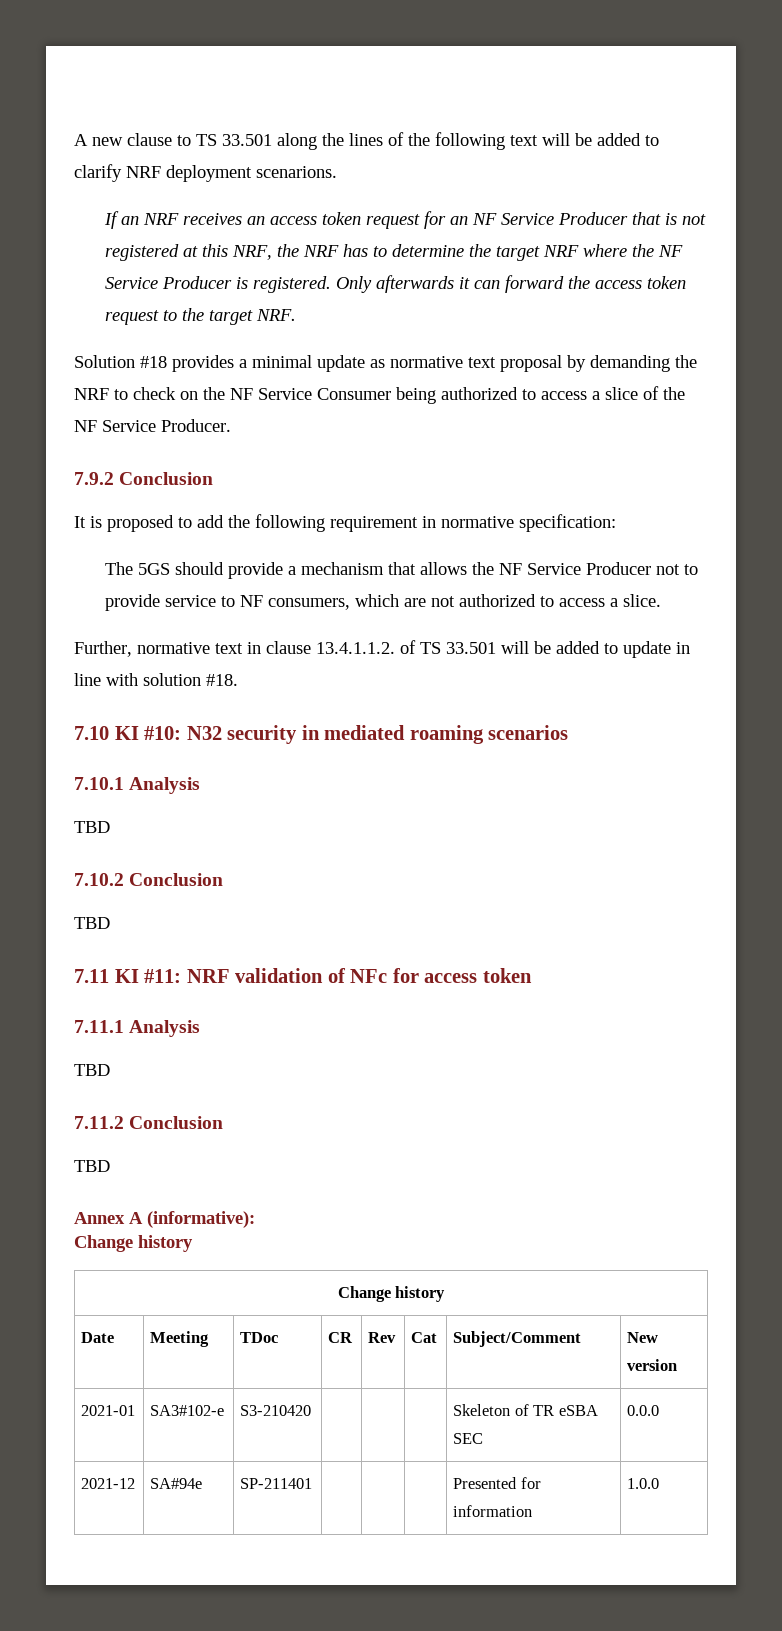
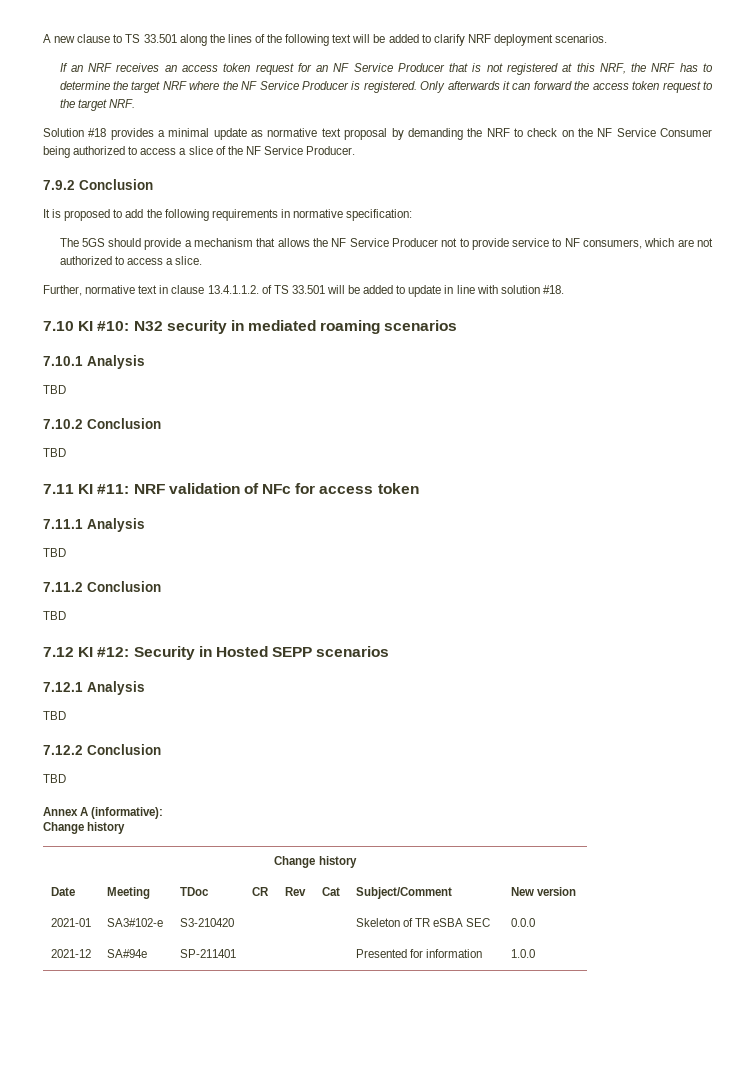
[256,166,337,178] scenarions. -> [555,34,608,43] scenarios.
[330,516,418,532] requirement -> [211,209,278,221] requirements
(110, 1166) none -> [43,646,390,660] [43,681,145,695] [43,711,66,720] [43,744,161,755] [43,774,66,783] // 7.12 KI #12: Security in Hosted SEPP scenarios // 7.12.1 Analysis // TBD // 7.12.2 Conclusion // TBD

